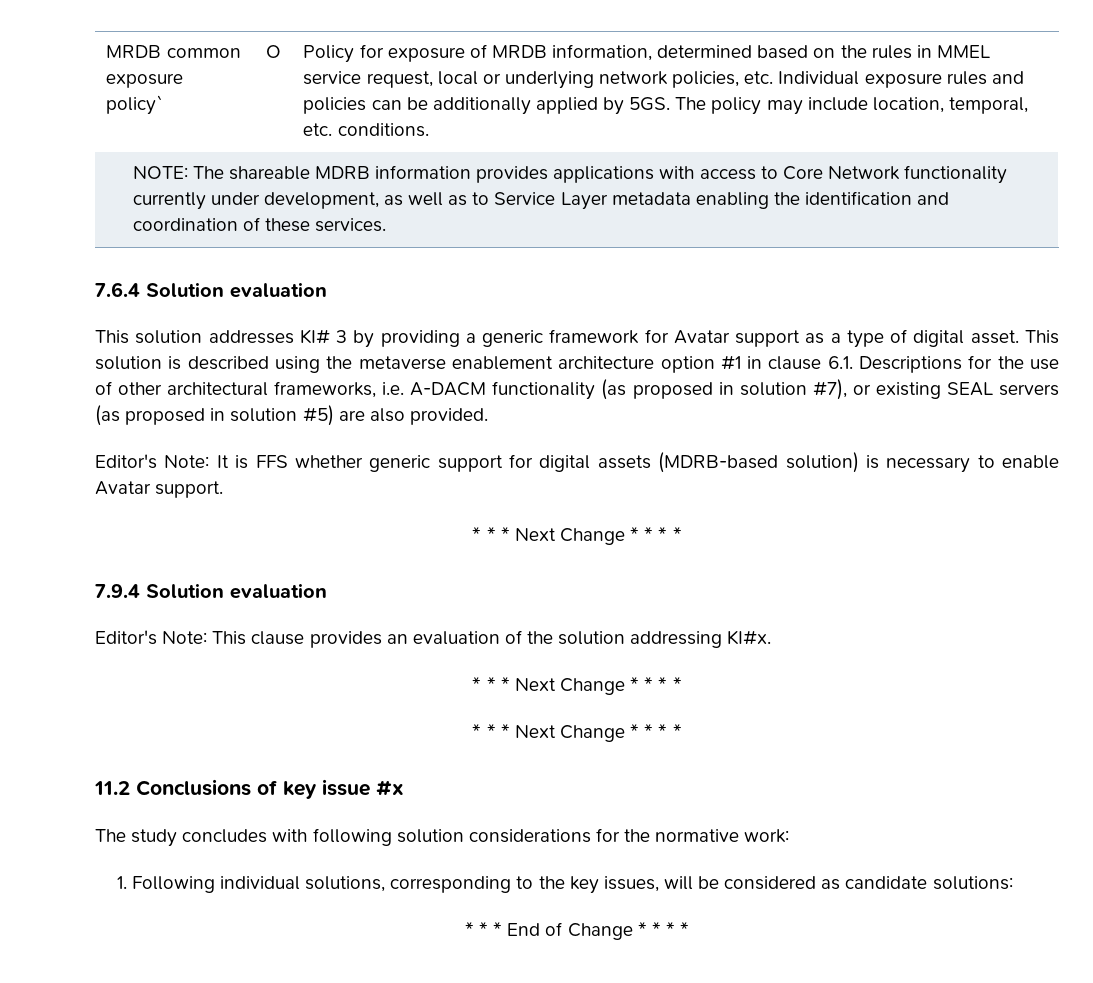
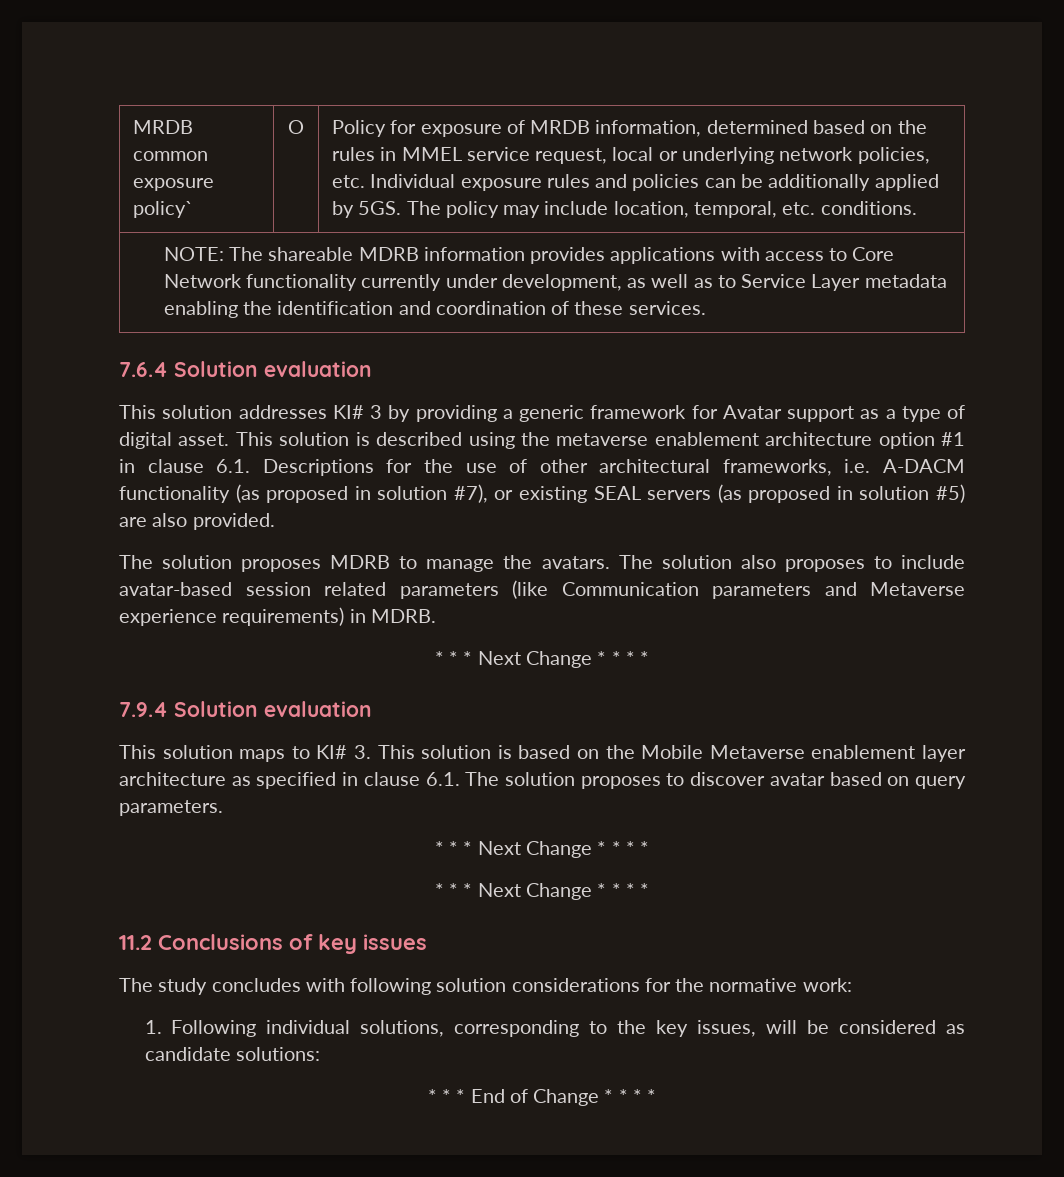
[95,452,1059,473] [95,481,224,498] Editor's Note: It is FFS whether generic support for digital assets (MDRB-based solution) is necessary to enable Avatar support. -> [119,555,966,572] [119,580,965,599] [119,607,436,626] The solution proposes MDRB to manage the avatars. The solution also proposes to include avatar-based session related parameters (like Communication parameters and Metaverse experience requirements) in MDRB.
[95,630,772,648] Editor's Note: This clause provides an evaluation of the solution addressing KI#x. -> [119,745,967,762] [119,772,966,789] [119,800,223,816] This solution maps to KI# 3. This solution is based on the Mobile Metaverse enablement layer architecture as specified in clause 6.1. The solution proposes to discover avatar based on query parameters.
[322,779,404,796] issue #x -> [363,934,427,950] issues

